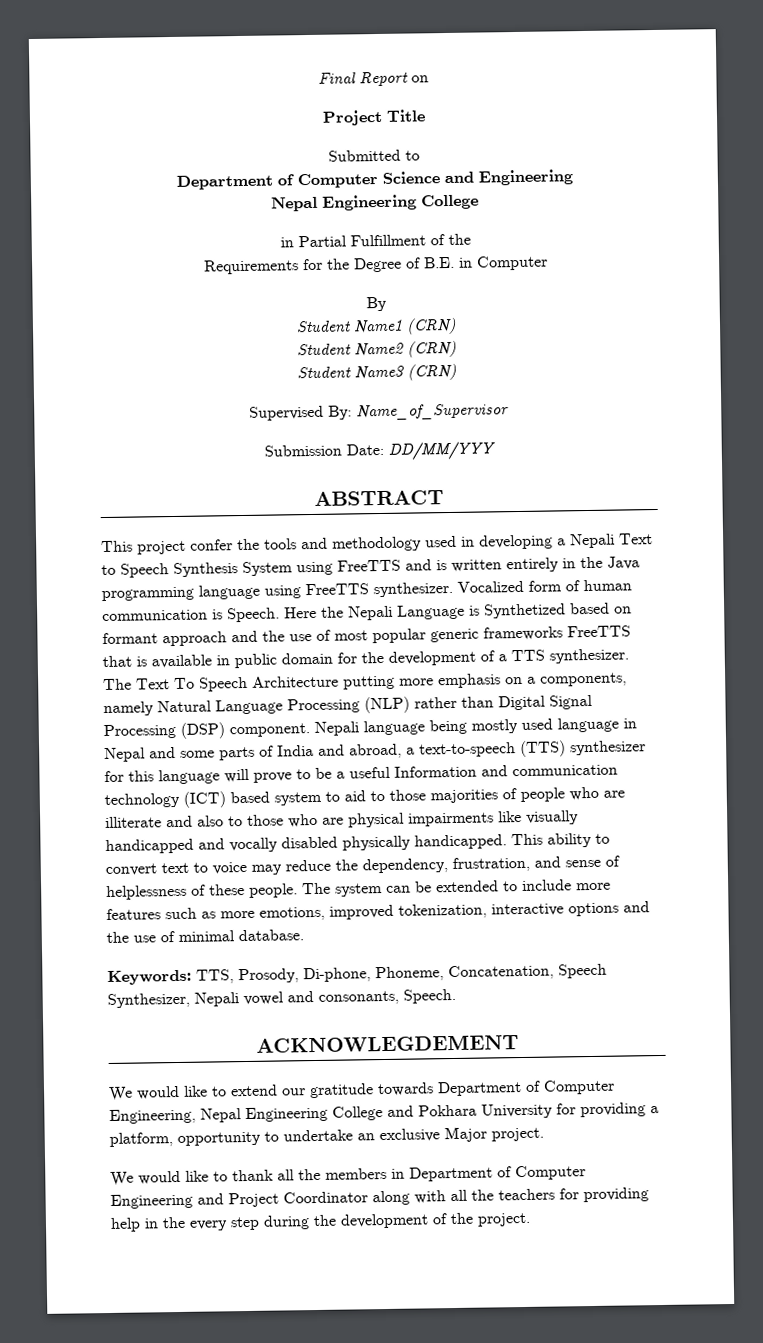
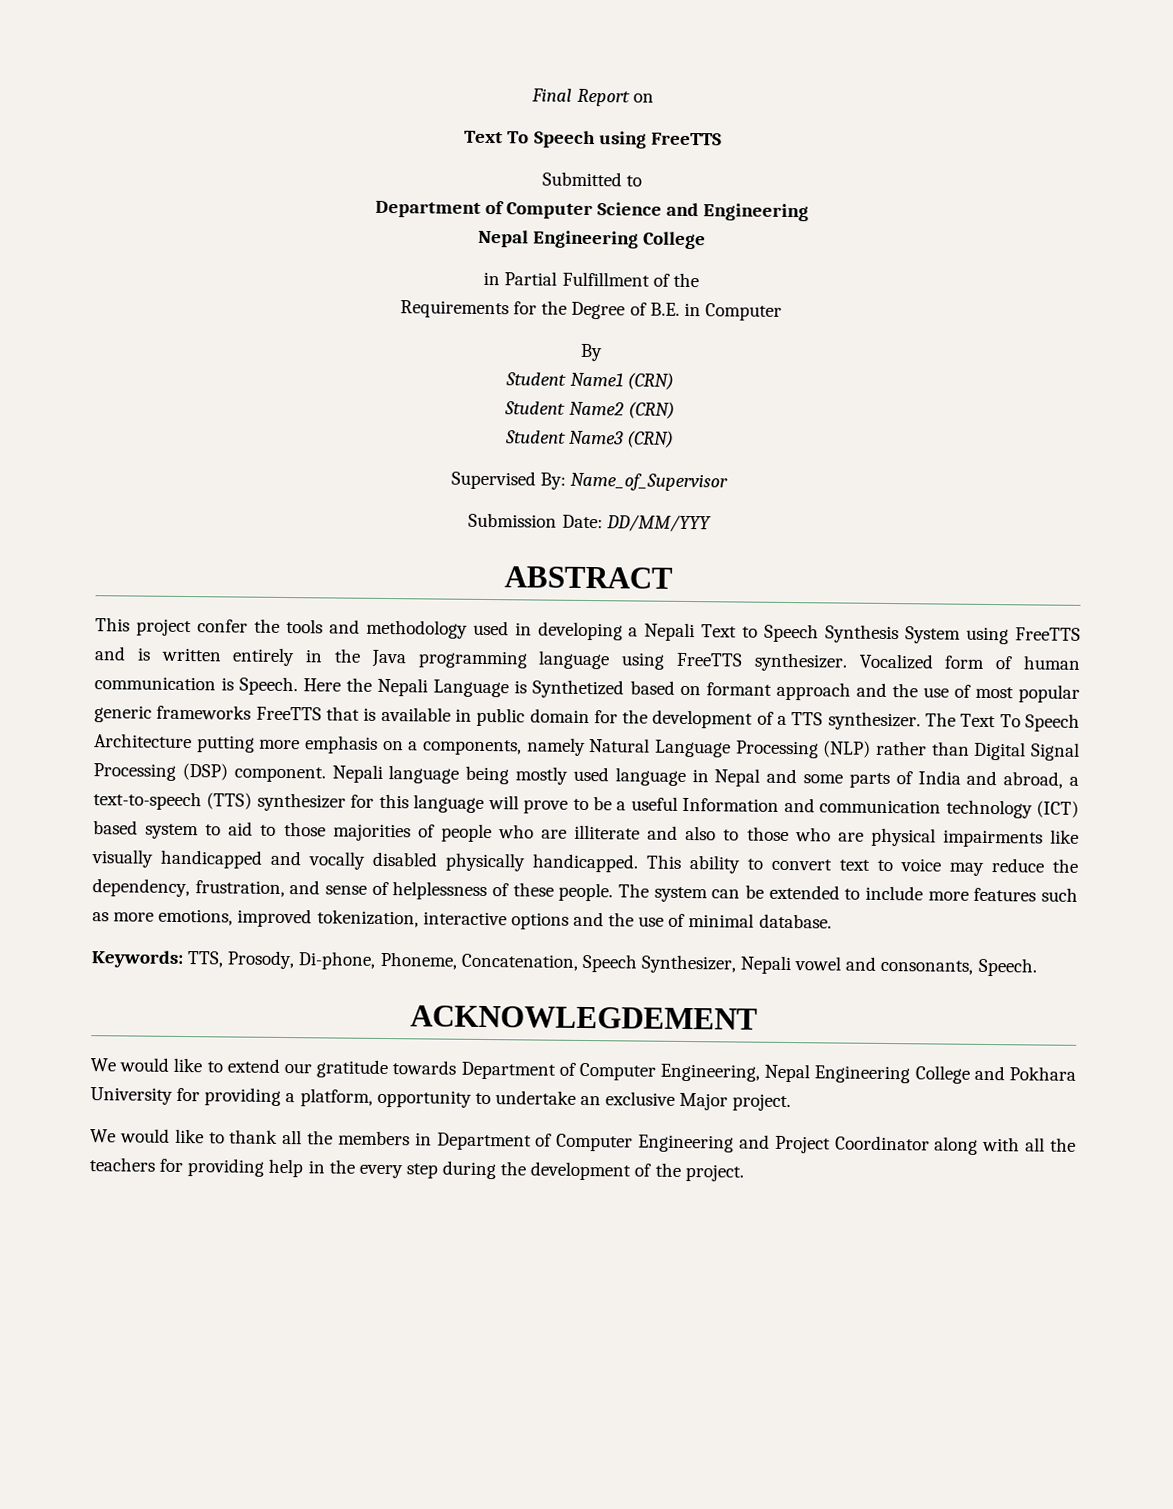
[321,109,426,126] Project Title -> [464,130,722,149] Text To Speech using FreeTTS

